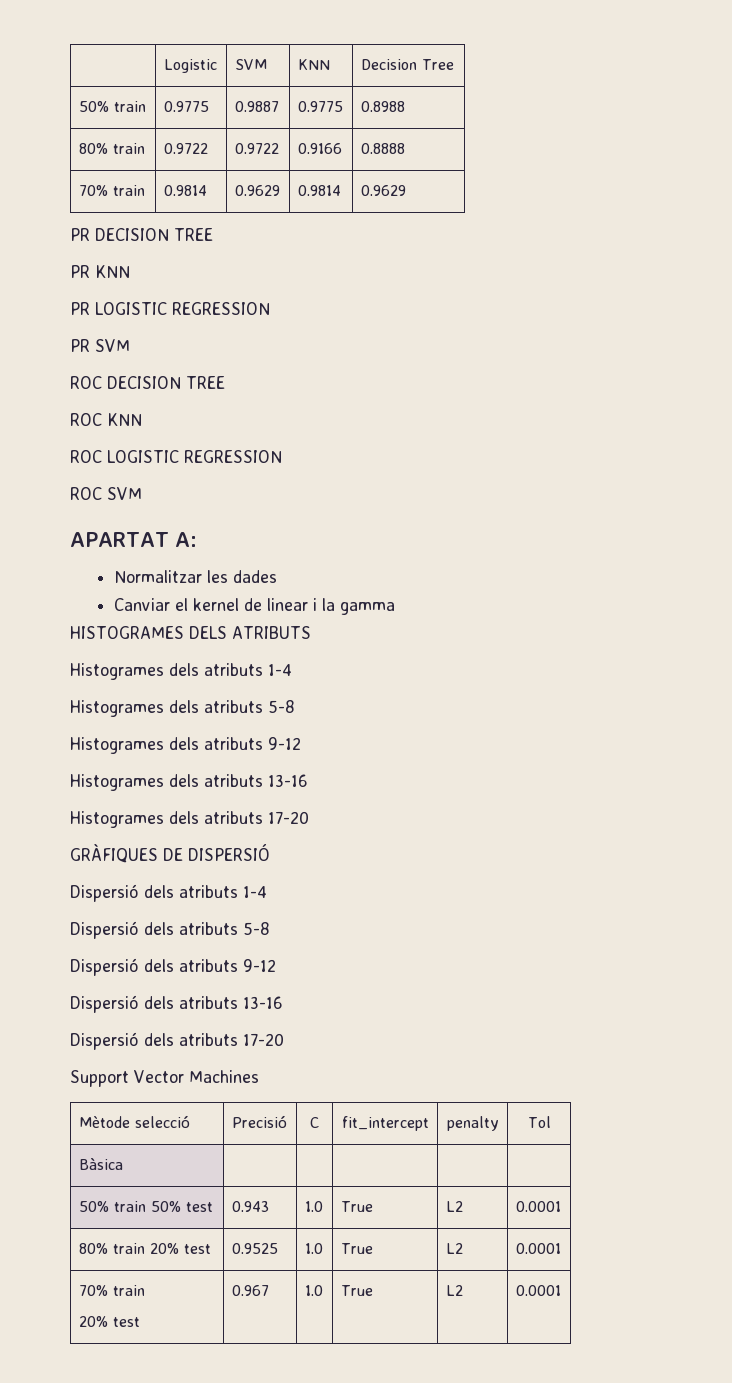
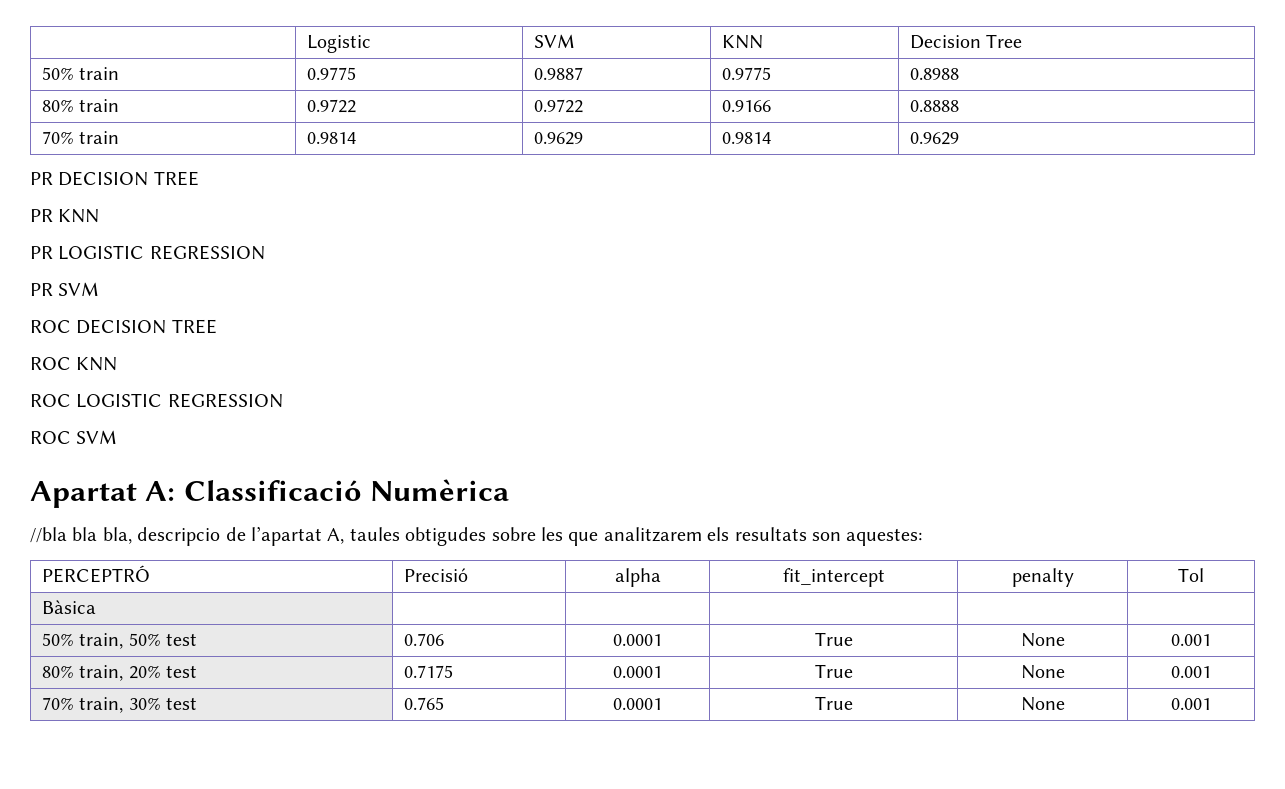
[70,532,169,547] APARTAT -> [30,481,137,508] Apartat
[114,570,278,583] [114,598,396,615] [70,626,311,639] [70,663,292,680] [70,700,295,717] [70,737,301,754] [70,774,308,791] [70,811,309,828] [70,844,270,863] [70,884,267,902] [70,921,270,939] [70,958,276,976] [70,995,283,1013] [70,1032,284,1050] [70,1070,259,1087] [78,1115,190,1128] // Normalitzar les dades // Canviar el kernel de linear i la gamma // HISTOGRAMES DELS ATRIBUTS // Histogrames dels atributs 1-4 // Histogrames dels atributs 5-8 // Histogrames dels atributs 9-12 // Histogrames dels atributs 13-16 // Histogrames dels atributs 17-20 // GRÀFIQUES DE DISPERSIÓ // Dispersió dels atributs 1-4 // Dispersió dels atributs 5-8 // Dispersió dels atributs 9-12 // Dispersió dels atributs 13-16 // Dispersió dels atributs 17-20 // Support Vector Machines // Mètode selecció -> [183,479,510,501] [30,526,923,546] [41,565,150,583] Classificació Numèrica // //bla bla bla, descripcio de l’apartat A, taules obtigudes sobre les que analitzarem els resultats son aquestes: // PERCEPTRÓ
[310,1117,319,1128] C -> [614,568,661,587] alpha
[113,1201,146,1212] train -> [79,633,124,649] train,
[231,1201,269,1212] [304,1201,323,1212] [340,1201,373,1212] [445,1201,463,1212] [515,1201,561,1212] [78,1243,211,1254] [231,1243,278,1254] [304,1243,323,1254] [340,1243,373,1254] [445,1243,463,1254] [515,1243,561,1254] [78,1285,145,1296] [78,1316,140,1327] [231,1285,269,1296] [304,1285,323,1296] [340,1285,373,1296] [445,1285,463,1296] [515,1285,561,1296] 0.943 | 1.0 | True | L2 | 0.0001 // 80% train 20% test | 0.9525 | 1.0 | True | L2 | 0.0001 // 70% train // 20% test | 0.967 | 1.0 | True | L2 | 0.0001 -> [403,633,444,646] [613,634,662,646] [814,632,853,646] [1020,633,1065,647] [1171,634,1211,646] [41,665,197,681] [403,665,453,678] [613,666,662,678] [814,664,853,678] [1020,665,1065,679] [1171,666,1211,678] [41,697,197,713] [403,697,444,710] [613,698,662,710] [814,696,853,710] [1020,697,1065,711] [1171,698,1211,710] 0.706 | 0.0001 | True | None | 0.001 // 80% train, 20% test | 0.7175 | 0.0001 | True | None | 0.001 // 70% train, 30% test | 0.765 | 0.0001 | True | None | 0.001

